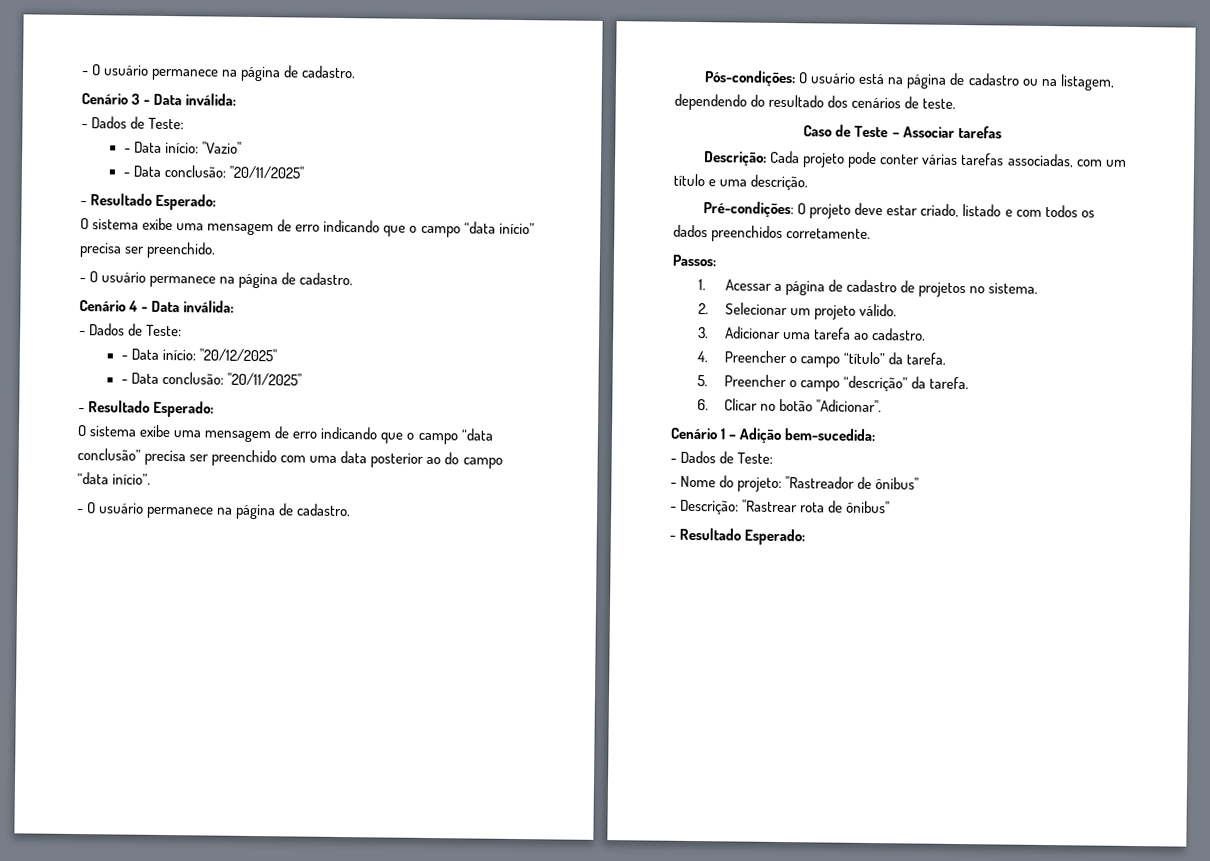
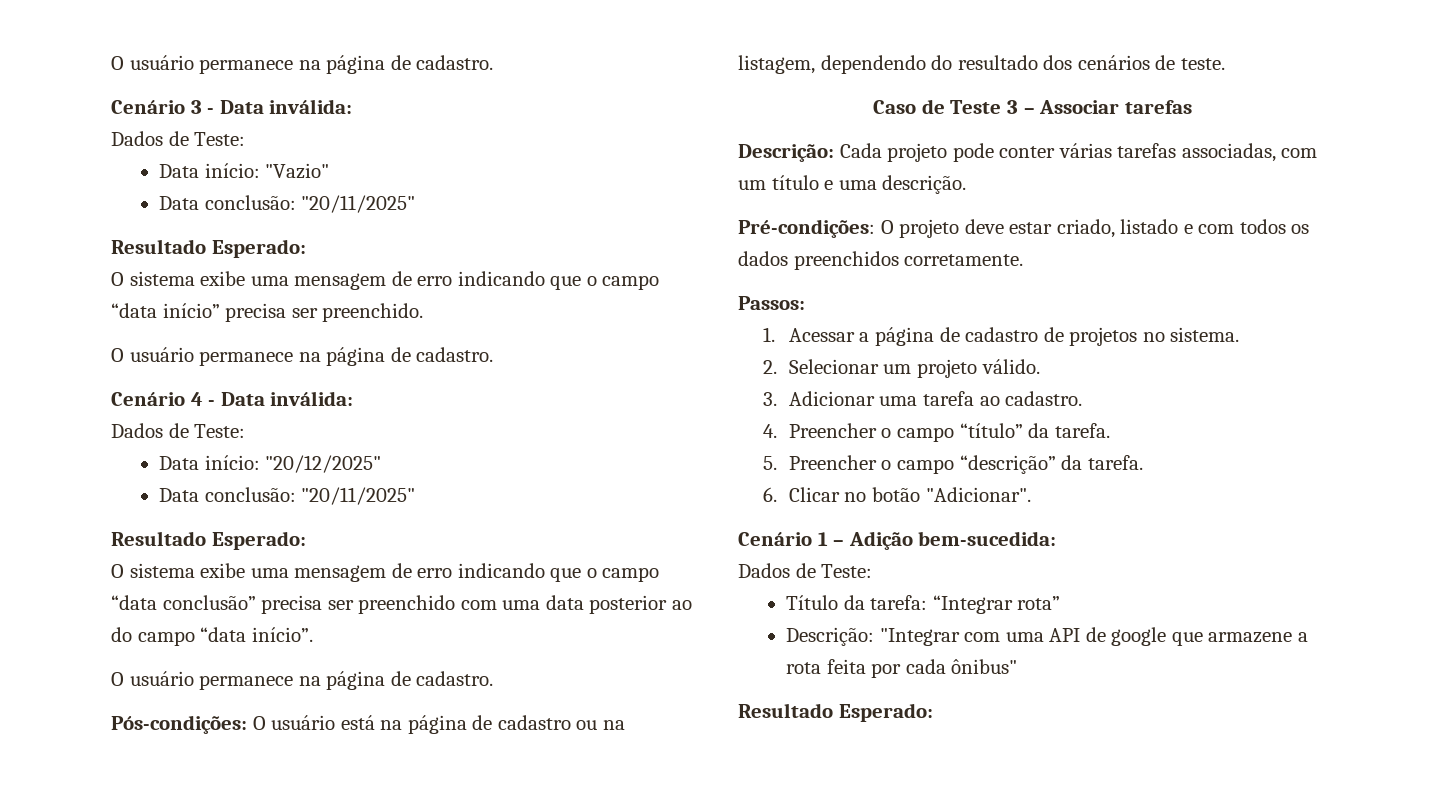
[81,70,89,76] - -> (111, 63) none
[81,116,185,130] [123,147,131,153] - Dados de Teste: // - -> [111,131,246,146] Dados de Teste: //
[122,164,305,179] [80,200,87,206] - Data conclusão: "20/11/2025" // - -> [159,195,416,213] Data conclusão: "20/11/2025" //
[79,277,86,283] - -> (424, 312) none
[79,323,183,337] [120,354,128,360] - Dados de Teste: // - -> [111,423,246,438] Dados de Teste: //
[120,371,303,386] [78,407,85,413] - Data conclusão: "20/11/2025" // - -> [159,487,416,505] Data conclusão: "20/11/2025" //
[77,508,84,514] - -> (313, 634) none
(889, 131) none -> [1007,100,1018,114] 3
[670,450,774,464] [670,475,920,493] [670,499,891,515] [669,534,676,540] - Dados de Teste: // - Nome do projeto: "Rastreador de ônibus" // - Descrição: "Rastrear rota de ônibus" // - -> [738,563,873,578] [786,595,1061,614] [786,627,1308,646] [786,659,1018,678] Dados de Teste: // Título da tarefa: “Integrar rota” // Descrição: "Integrar com uma API de google que armazene a rota feita por cada ônibus" //

